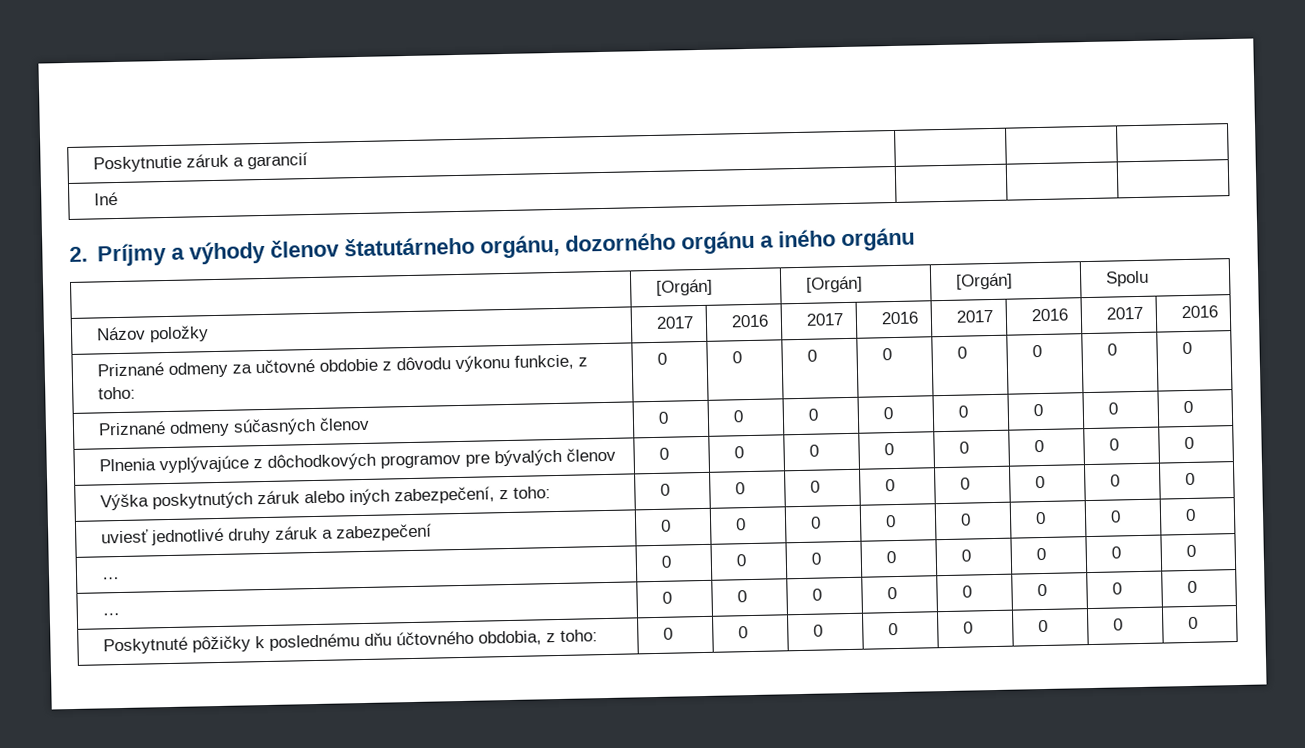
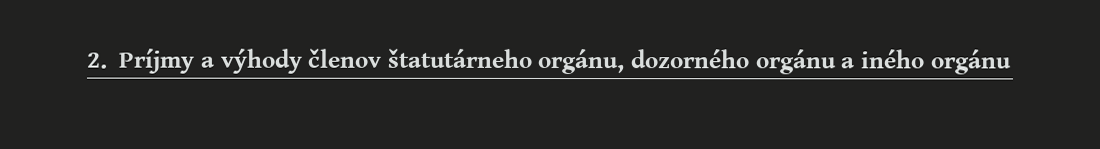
[92,152,308,173] [93,191,118,206] Poskytnutie záruk a garancií | | | // Iné | | | // -> (87, 60) none
[655,278,713,296] [805,275,863,293] [954,272,1013,290] [1104,270,1149,287] [95,325,209,343] [655,316,694,329] [730,314,769,328] [805,313,844,326] [880,311,919,325] [955,309,994,323] [1030,308,1068,322] [1105,306,1143,320] [1180,305,1218,319] [96,354,588,378] [97,386,136,400] [656,352,667,365] [731,351,742,364] [806,349,817,362] [881,348,892,361] [956,346,967,359] [1031,344,1042,358] [1106,343,1117,356] [1181,341,1192,355] [97,416,370,437] [657,411,669,424] [732,410,744,423] [807,408,818,421] [882,407,893,420] [957,405,968,418] [1032,403,1043,417] [1107,402,1118,415] [1182,400,1193,414] [98,447,616,474] [658,447,669,460] [733,446,744,459] [808,444,819,457] [883,443,894,456] [958,441,969,454] [1033,439,1044,453] [1108,438,1119,451] [1183,436,1194,450] [99,486,551,511] [659,483,670,496] [734,482,745,495] [809,480,820,493] [884,479,895,492] [959,477,970,490] [1034,475,1045,489] [1109,474,1120,487] [1184,472,1195,486] [100,523,432,546] [660,519,671,532] [734,518,746,531] [809,516,821,529] [884,515,896,528] [959,513,971,526] [1034,511,1046,525] [1109,510,1121,523] [1184,508,1196,522] [101,577,120,580] [660,555,671,568] [735,554,746,567] [810,552,821,565] [885,551,896,564] [960,549,971,562] [1035,547,1046,561] [1110,546,1121,559] [1185,544,1196,558] [101,613,120,616] [661,591,672,604] [736,590,747,603] [811,588,822,601] [886,587,897,600] [961,585,972,598] [1036,583,1047,597] [1111,582,1122,595] [1186,580,1197,594] [102,629,598,655] [662,627,673,640] [737,626,748,639] [812,624,823,637] [887,623,898,636] [962,621,973,634] [1037,619,1048,633] [1112,618,1123,631] [1187,616,1198,630] // | [Orgán] | [Orgán] | [Orgán] | Spolu // Názov položky | 2017 | 2016 | 2017 | 2016 | 2017 | 2016 | 2017 | 2016 // Priznané odmeny za učtovné obdobie z dôvodu výkonu funkcie, z toho: | 0 | 0 | 0 | 0 | 0 | 0 | 0 | 0 // Priznané odmeny súčasných členov | 0 | 0 | 0 | 0 | 0 | 0 | 0 | 0 // Plnenia vyplývajúce z dôchodkových programov pre bývalých členov | 0 | 0 | 0 | 0 | 0 | 0 | 0 | 0 // Výška poskytnutých záruk alebo iných zabezpečení, z toho: | 0 | 0 | 0 | 0 | 0 | 0 | 0 | 0 // uviesť jednotlivé druhy záruk a zabezpečení | 0 | 0 | 0 | 0 | 0 | 0 | 0 | 0 // … | 0 | 0 | 0 | 0 | 0 | 0 | 0 | 0 // … | 0 | 0 | 0 | 0 | 0 | 0 | 0 | 0 // Poskytnuté pôžičky k poslednému dňu účtovného obdobia, z toho: | 0 | 0 | 0 | 0 | 0 | 0 | 0 | 0 -> (1012, 62) none

